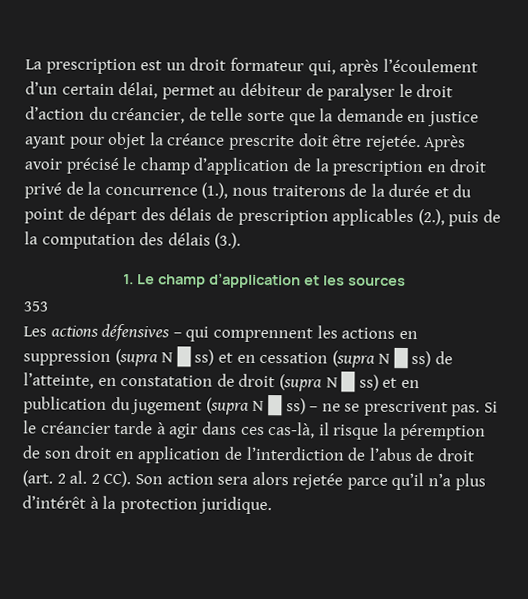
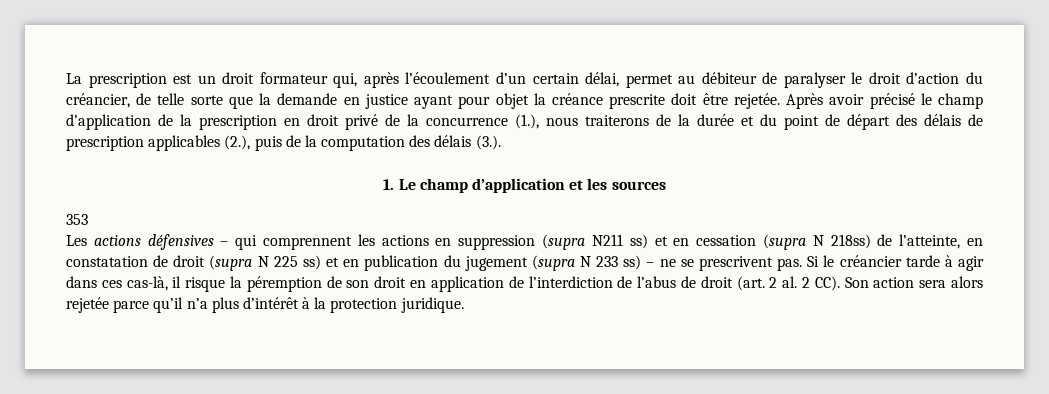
[161,346,192,368] N █ -> [591,234,623,246] N211
[392,347,432,369] █ ss) -> [830,234,871,249] 218ss)
[340,371,357,393] █ -> [273,256,298,267] 225
[266,395,283,417] █ -> [596,256,619,267] 233

